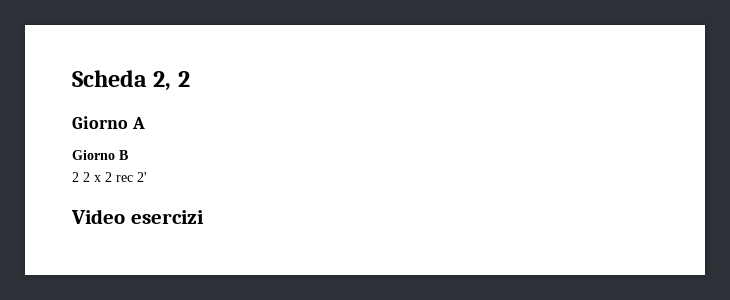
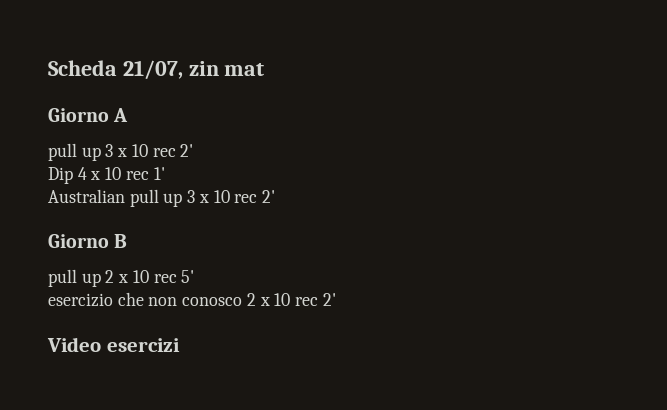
[153,71,190,91] 2, 2 -> [122,60,265,80] 21/07, zin mat
[72,150,128,160] [72,172,112,182] Giorno B // 2 2 x 2 -> [48,143,194,161] [48,167,165,184] [48,189,276,207] [48,234,128,248] [48,269,195,287] [48,292,291,307] pull up 3 x 10 rec 2' // Dip 4 x 10 rec 1' // Australian pull up 3 x 10 rec 2' // Giorno B // pull up 2 x 10 rec 5' // esercizio che non conosco 2 x 10

